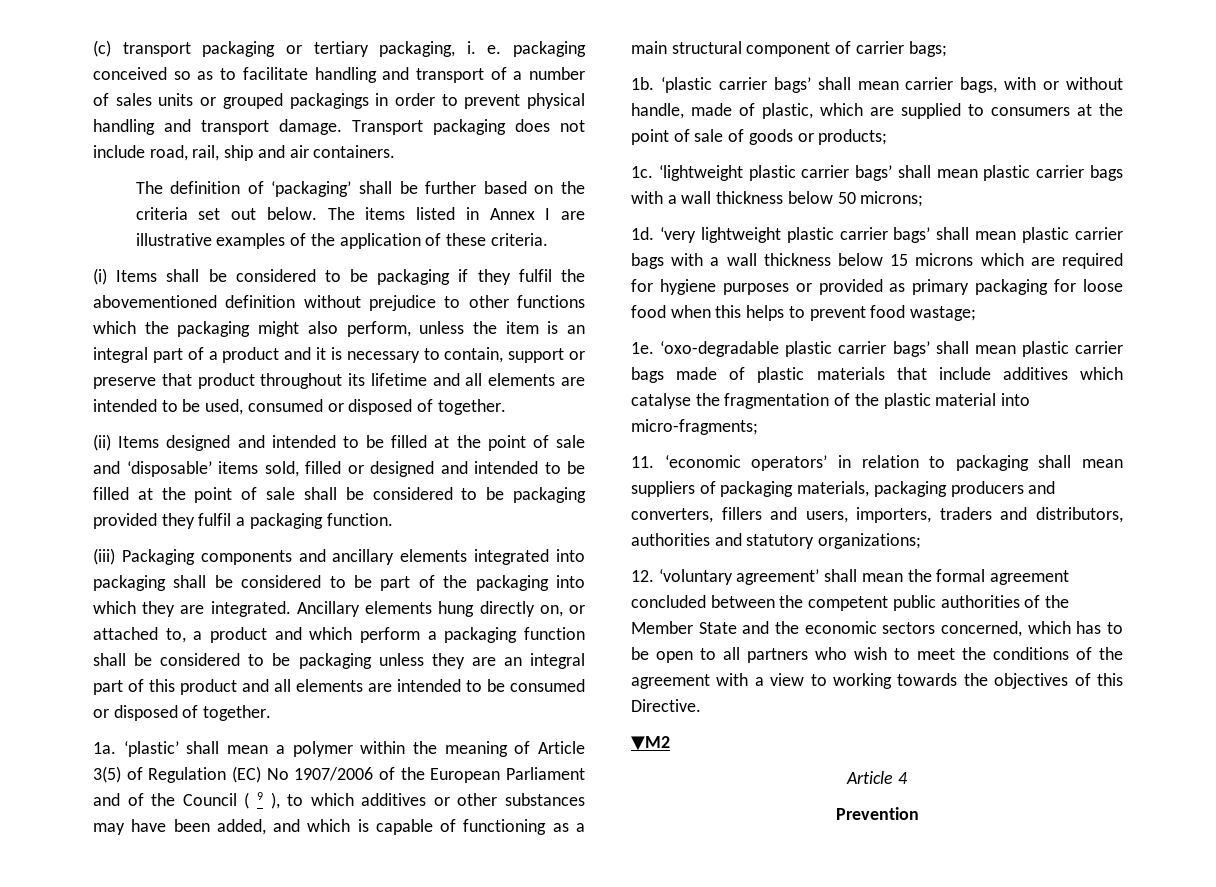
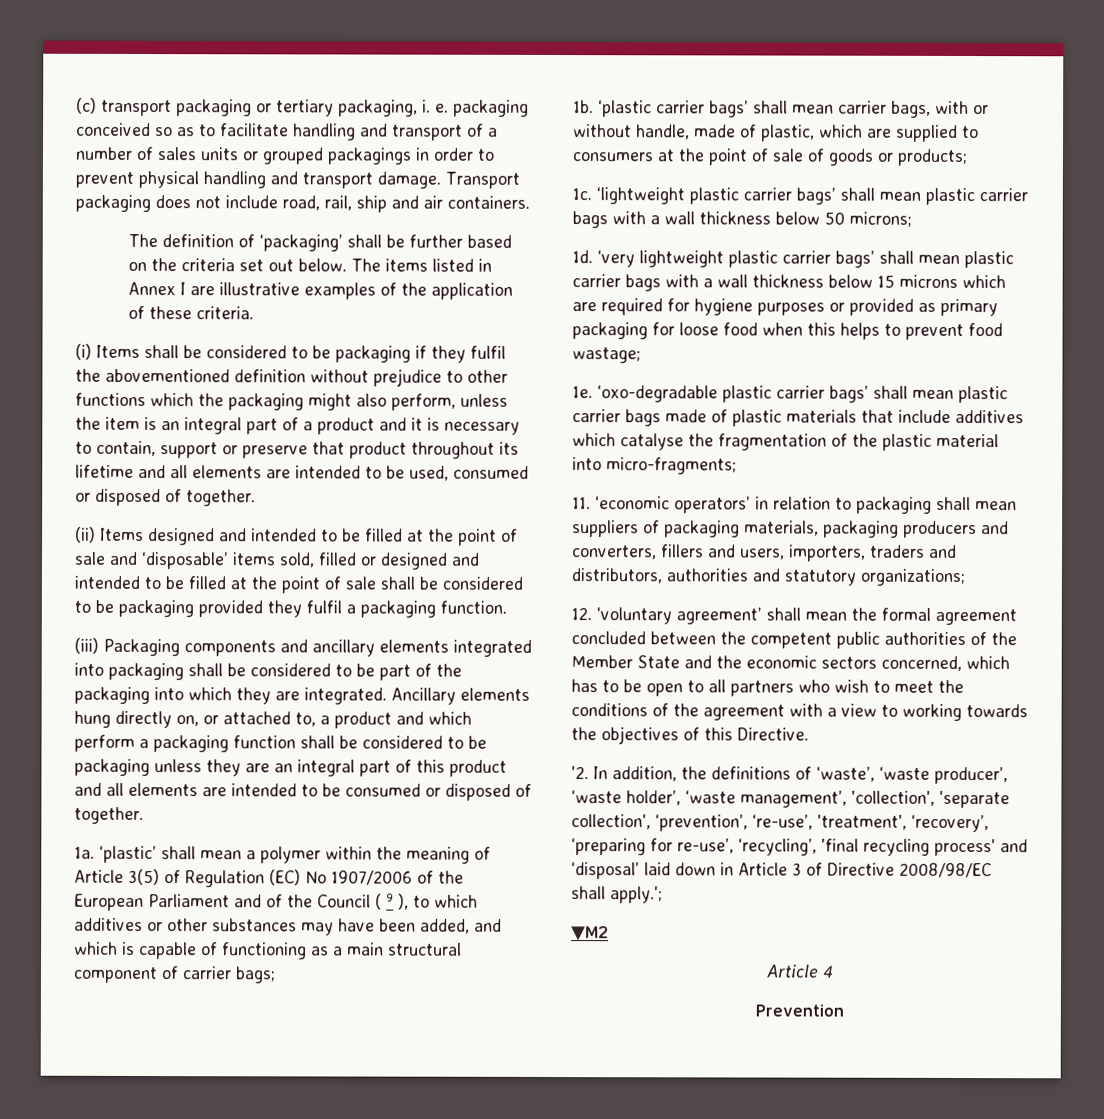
(701, 705) none -> [571,766,1008,785] [571,790,1010,809] [571,814,989,833] [571,838,1028,857] [571,862,992,880] [571,886,663,904] // '2. In addition, the definitions of ‘waste’, ‘waste producer’, ‘waste holder’, ‘waste management’, 'collection', 'separate collection', ‘prevention’, ‘re-use’, 'treatment', ‘recovery’, ‘preparing for re-use’, ‘recycling’, 'final recycling process' and ‘disposal’ laid down in Article 3 of Directive 2008/98/EC shall apply.';

